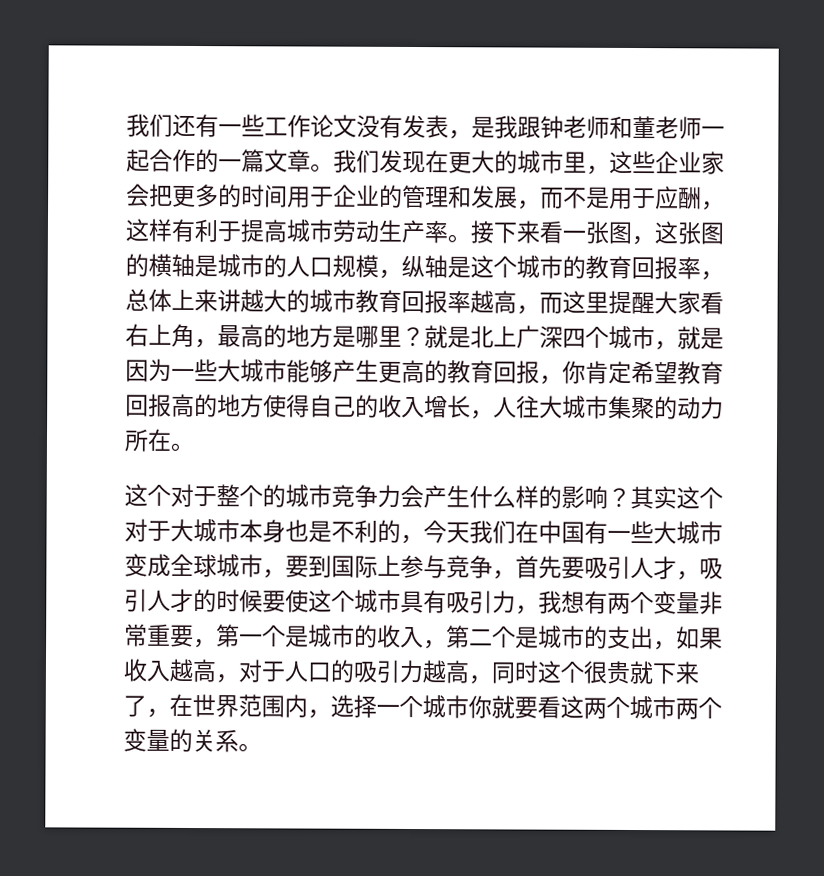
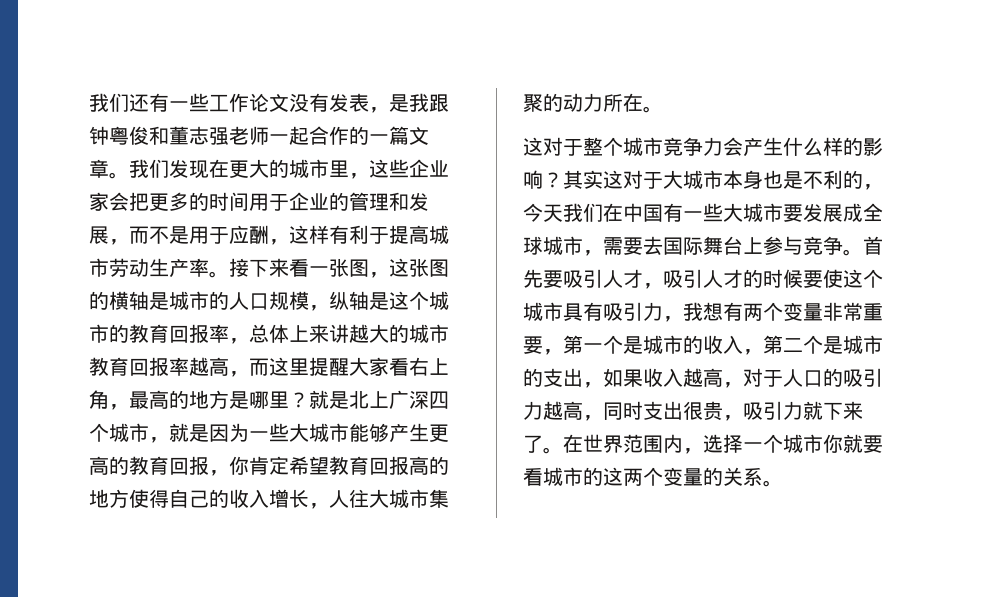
[563,115,656,139] 老师和董 -> [109,126,229,145] 粤俊和董志强
[147,484,171,507] 个 -> (543, 146) none
[262,484,286,508] 的 -> (623, 146) none
[699,487,723,510] 个 -> (623, 179) none
[124,553,148,577] 变 -> [783,203,843,222] 要发展
[285,555,378,578] 要到国际 -> [603,236,743,255] 需要去国际舞台
[492,570,516,580] ， -> [843,249,863,256] 。
[537,660,630,684] 这个很贵 -> [643,401,803,421] 支出很贵，吸引力
[146,708,170,718] ， -> [543,447,563,454] 。
[560,695,676,720] 这两个城市 -> [543,467,623,486] 城市的这

